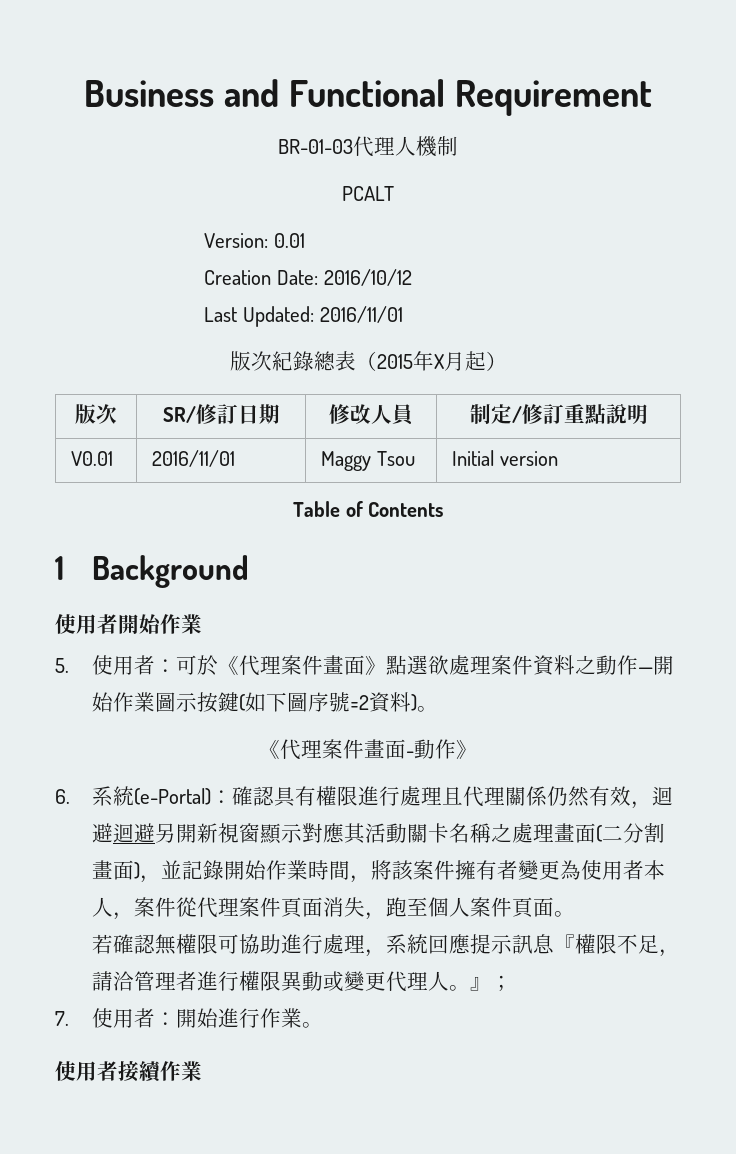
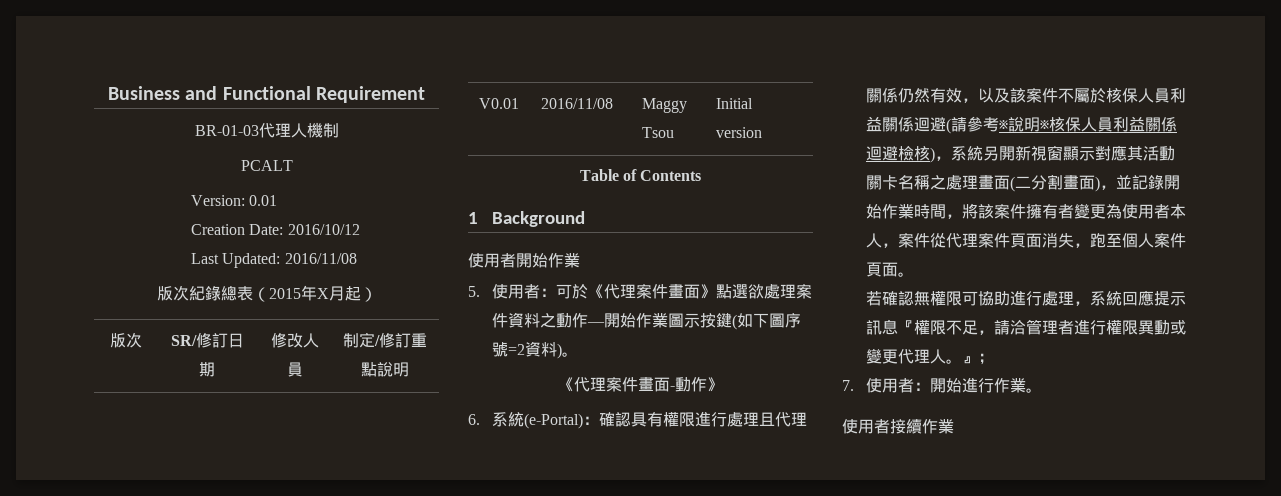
[319,306,403,323] 2016/11/01 -> [284,253,357,264] 2016/11/08
[152,450,236,467] 2016/11/01 -> [540,98,613,109] 2016/11/08
[652,786,674,806] [92,823,156,843] 迴避迴避 -> [978,88,1187,103] [866,116,1178,134] [866,145,984,163] 以及該案件不屬於核保人員利益關係迴避(請參考※說明※核保人員利益關係迴避檢核)，系統

